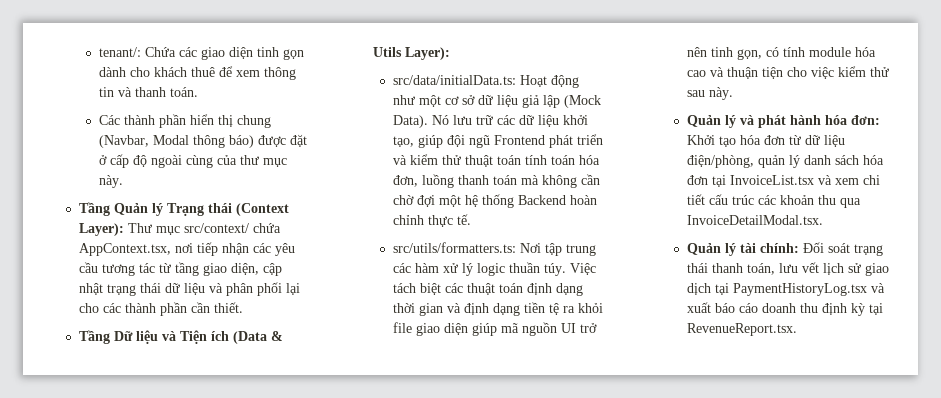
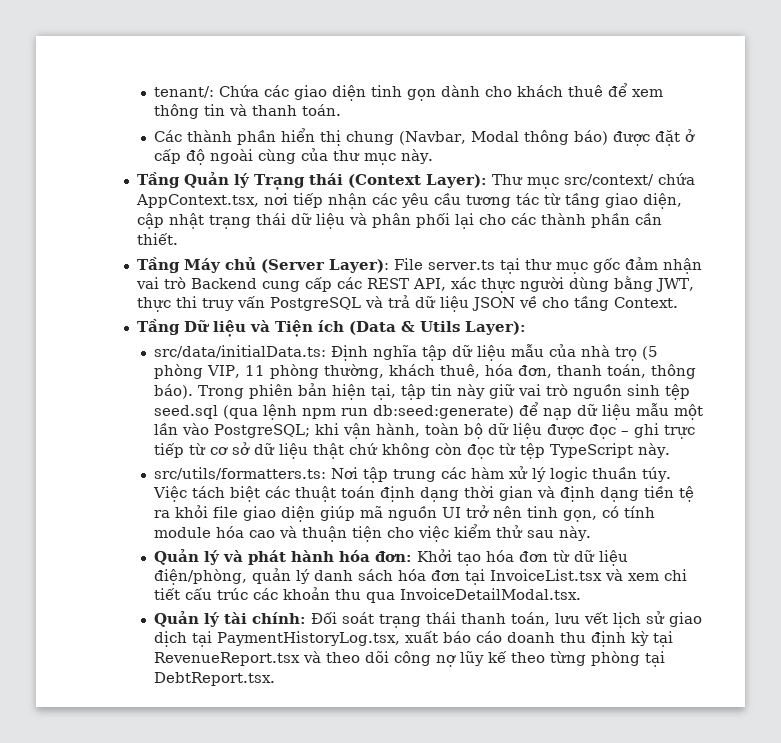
(244, 307) none -> [136,257,702,274] [135,276,694,293] [136,295,678,312] // Tầng Máy chủ (Server Layer): File server.ts tại thư mục gốc đảm nhận vai trò Backend cung cấp các REST API, xác thực người dùng bằng JWT, thực thi truy vấn PostgreSQL và trả dữ liệu JSON về cho tầng Context.
[519,75,579,88] [392,95,601,108] [392,115,588,128] [392,134,603,148] [392,154,600,167] [392,174,600,188] [392,194,597,208] [392,214,471,227] Hoạt động như một cơ sở dữ liệu giả lập (Mock Data). Nó lưu trữ các dữ liệu khởi tạo, giúp đội ngũ Frontend phát triển và kiểm thử thuật toán tính toán hóa đơn, luồng thanh toán mà không cần chờ đợi một hệ thống Backend hoàn chỉnh thực tế. -> [330,344,658,361] [153,364,696,379] [153,383,690,400] [153,402,703,420] [153,423,695,439] [153,442,670,459] Định nghĩa tập dữ liệu mẫu của nhà trọ (5 phòng VIP, 11 phòng thường, khách thuê, hóa đơn, thanh toán, thông báo). Trong phiên bản hiện tại, tập tin này giữ vai trò nguồn sinh tệp seed.sql (qua lệnh npm run db:seed:generate) để nạp dữ liệu mẫu một lần vào PostgreSQL; khi vận hành, toàn bộ dữ liệu được đọc – ghi trực tiếp từ cơ sở dữ liệu thật chứ không còn đọc từ tệp TypeScript này.
[732,283,885,296] PaymentHistoryLog.tsx và -> [216,631,400,646] PaymentHistoryLog.tsx,
[686,323,797,336] RevenueReport.tsx. -> [153,651,665,667] [153,672,275,686] RevenueReport.tsx và theo dõi công nợ lũy kế theo từng phòng tại DebtReport.tsx.

